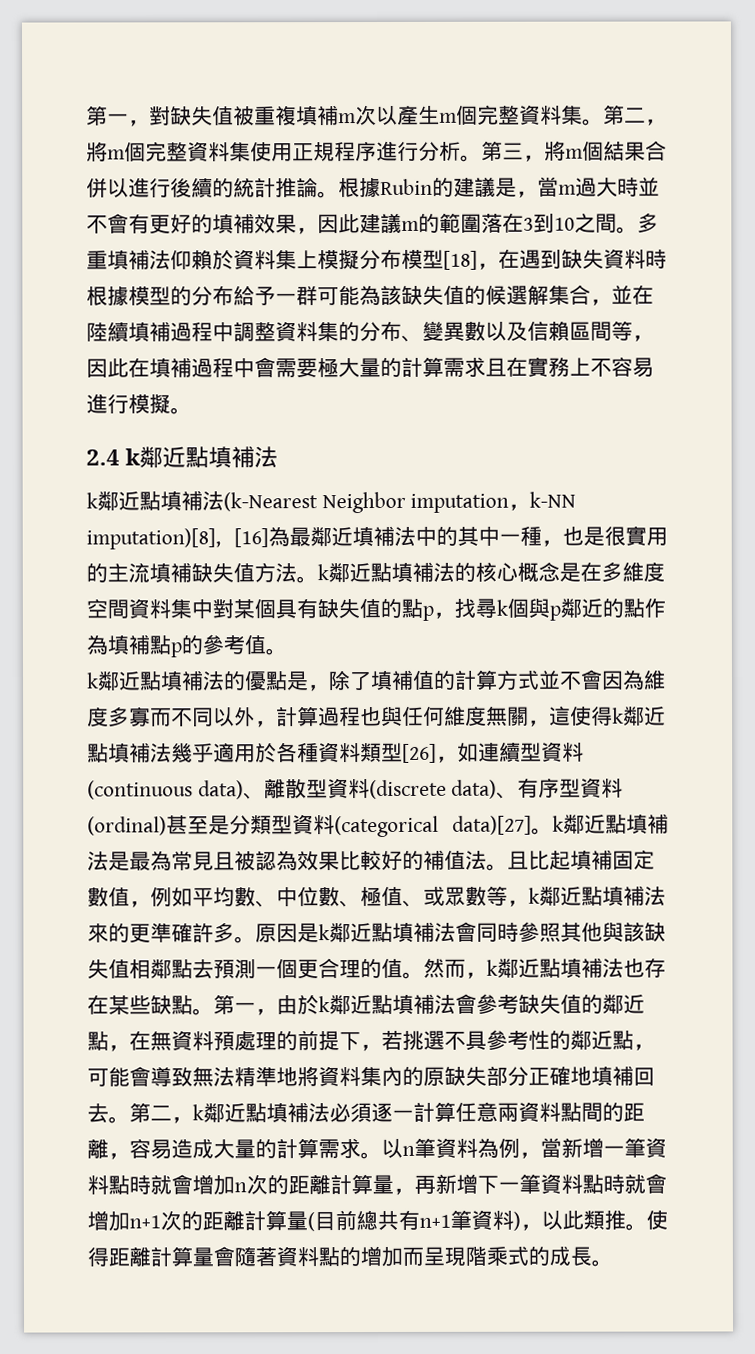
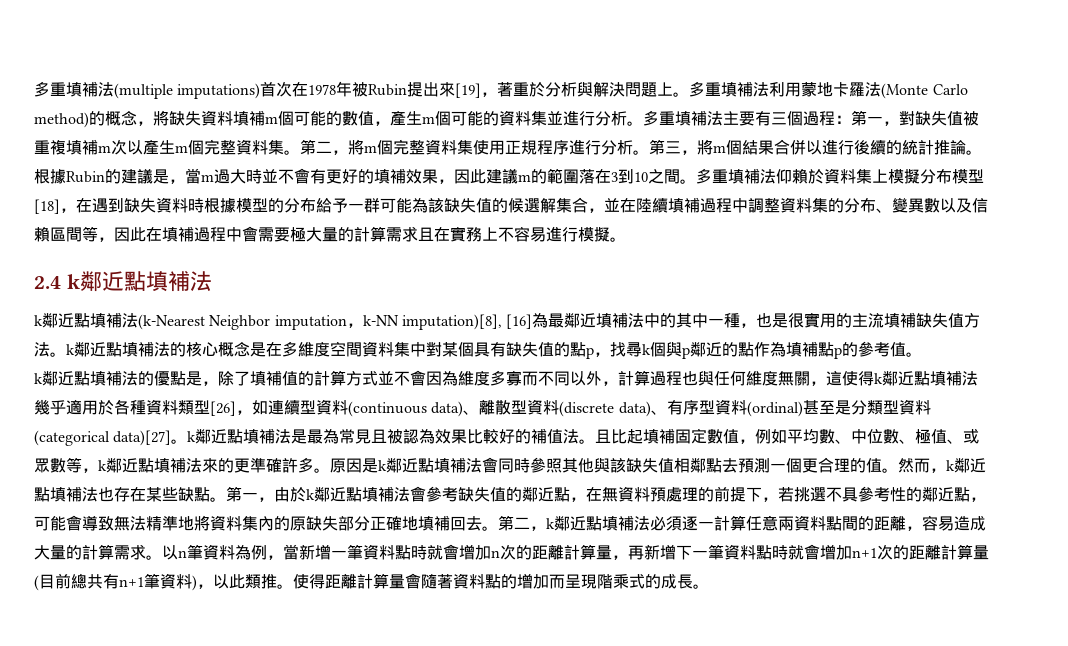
(86, 115) none -> [34,81,968,99] [34,110,851,128] 多重填補法(multiple imputations)首次在1978年被Rubin提出來[19]，著重於分析與解決問題上。多重填補法利用蒙地卡羅法(Monte Carlo method)的概念，將缺失資料填補m個可能的數值，產生m個可能的資料集並進行分析。多重填補法主要有三個過程：

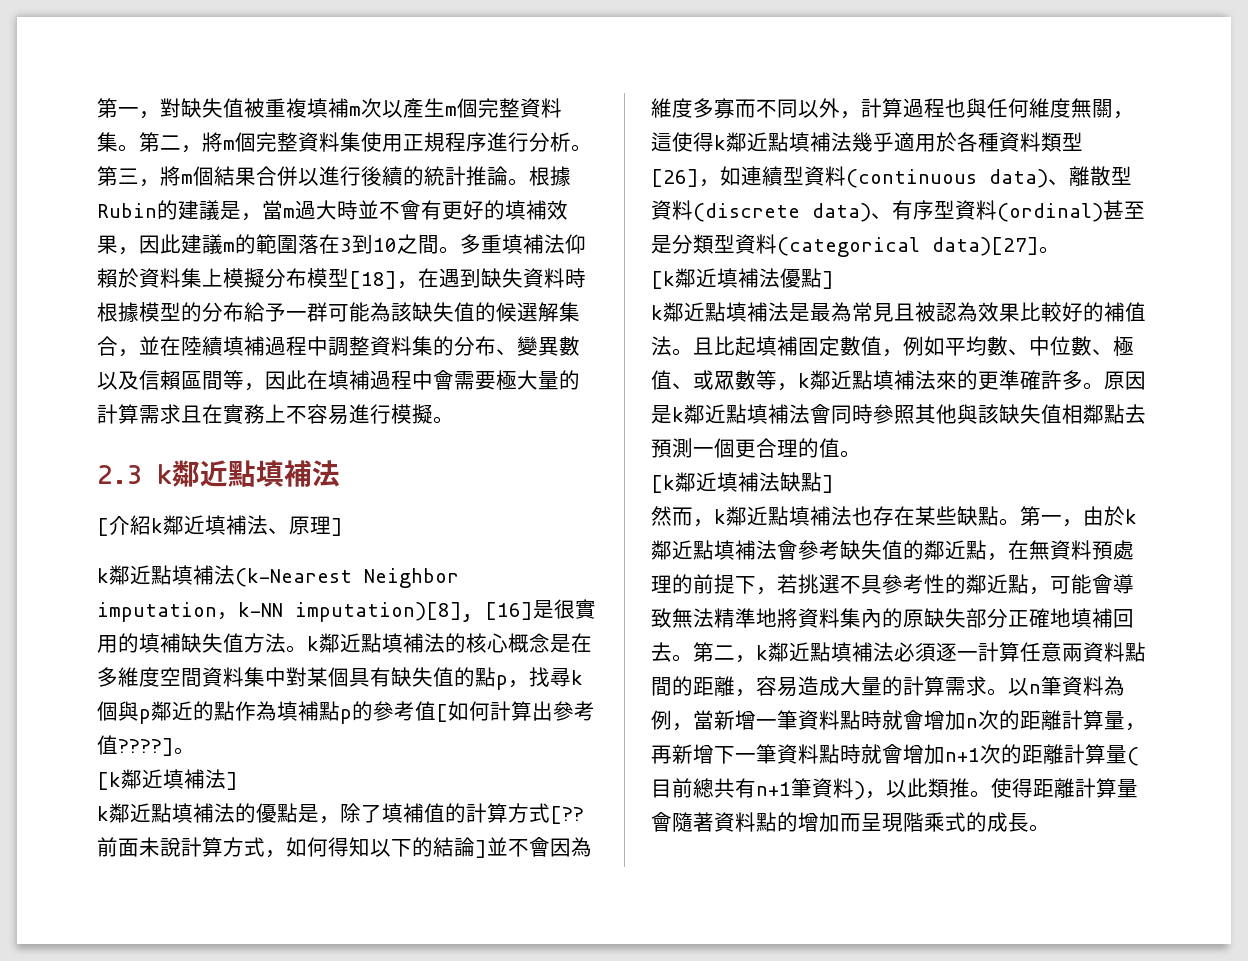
[34,81,968,99] [34,110,851,128] 多重填補法(multiple imputations)首次在1978年被Rubin提出來[19]，著重於分析與解決問題上。多重填補法利用蒙地卡羅法(Monte Carlo method)的概念，將缺失資料填補m個可能的數值，產生m個可能的資料集並進行分析。多重填補法主要有三個過程： -> (97, 108) none
[34,270,212,292] 2.4 k鄰近點填補法 -> [97,460,340,487] [97,515,343,536] 2.3 k鄰近點填補法 // [介紹k鄰近填補法、原理]
[532,312,773,328] 為最鄰近填補法中的其中一種，也 -> (533, 611) none
[852,313,885,328] 主流 -> (139, 643) none
[906,352,922,357] 。 -> [436,701,595,722] [97,735,195,756] [97,769,238,790] [如何計算出參考值????]。 // [k鄰近填補法]
(378, 378) none -> [550,806,584,824] [97,837,487,858] [??前面未說計算方式，如何得知以下的結論]
(188, 441) none -> [651,268,834,289] // [k鄰近填補法優點] //
(898, 470) none -> [651,472,834,493] // [k鄰近填補法缺點] //

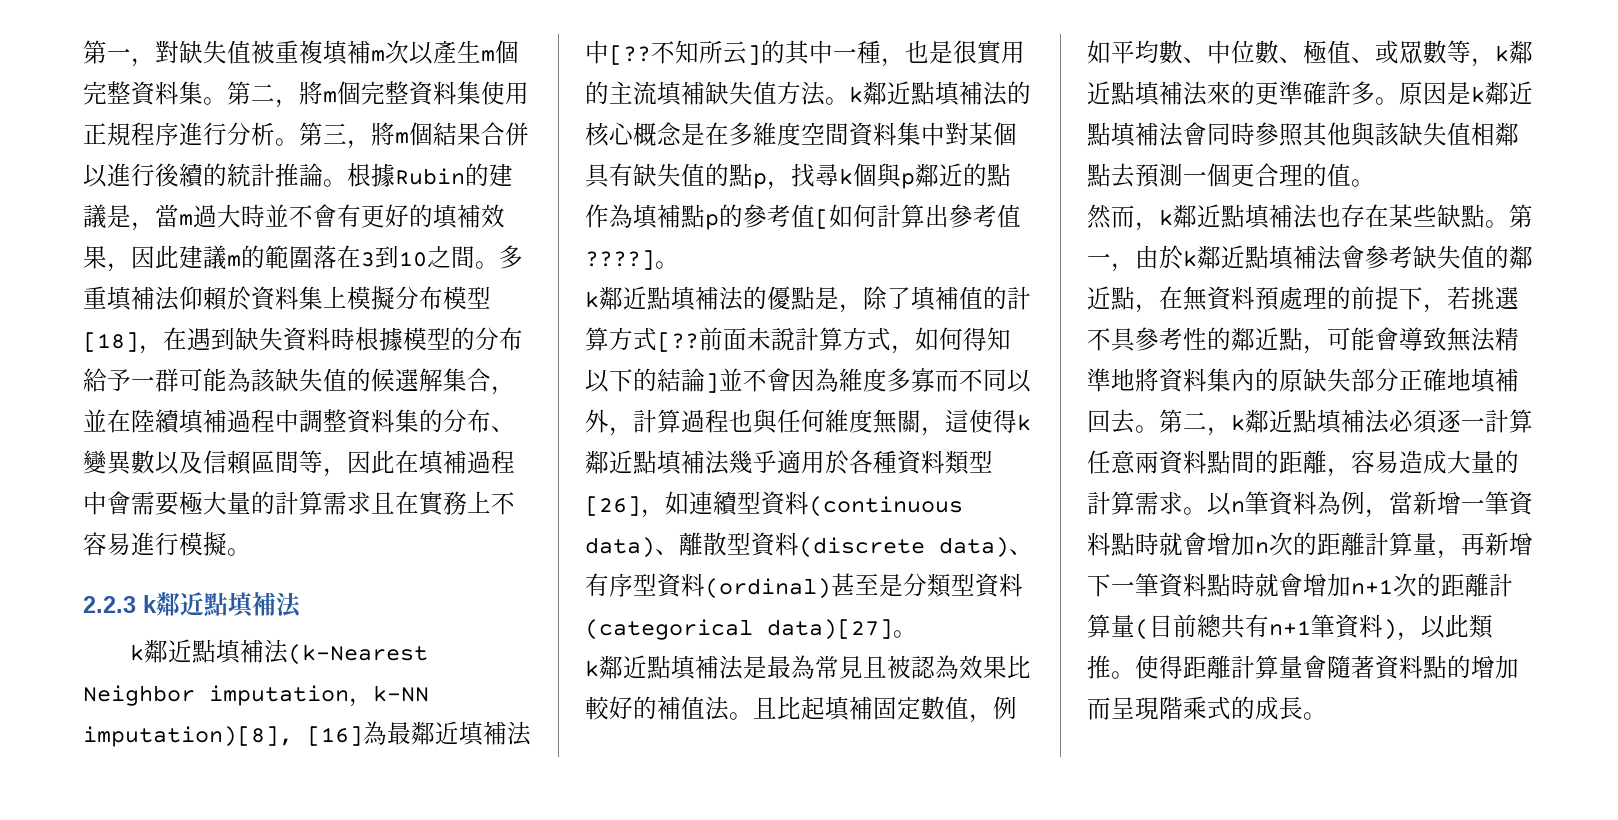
[97,460,340,487] [97,515,343,536] 2.3 k鄰近點填補法 // [介紹k鄰近填補法、原理] -> [83,592,302,618] 2.2.3 k鄰近點填補法
(533, 611) none -> [363,721,531,746] [585,40,929,67] 為最鄰近填補法中[??不知所云]的其中一種，也
(139, 643) none -> [609,81,657,105] 主流
[97,769,238,790] // [k鄰近填補法] -> (679, 265) none
[651,268,834,289] // [k鄰近填補法優點] -> (917, 634) none
[651,472,834,493] // [k鄰近填補法缺點] -> (1375, 183) none

